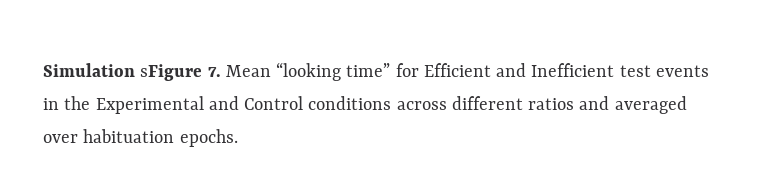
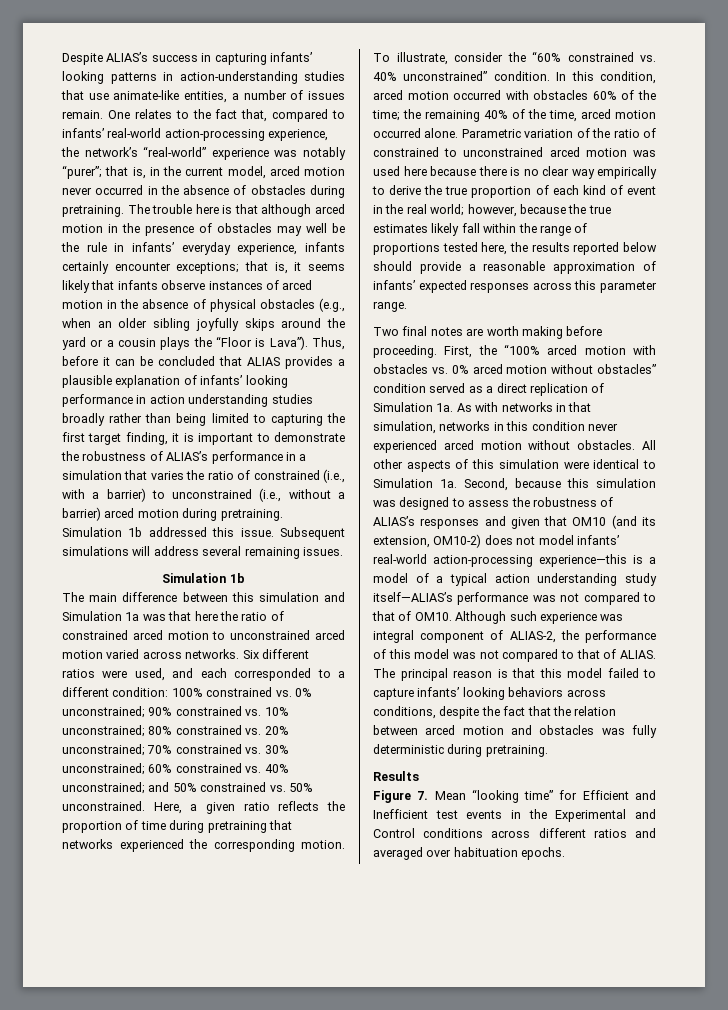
[43,63,203,81] Simulation sFigure -> [62,52,312,65] [62,71,345,84] [61,90,345,103] [62,109,345,122] [62,128,329,141] [61,146,346,160] [62,165,345,179] [62,185,345,198] [62,204,346,217] [62,223,345,236] [61,242,345,255] [62,261,345,274] [62,280,313,293] [62,298,345,312] [62,318,346,331] [62,336,345,350] [62,356,345,369] [62,375,288,388] [62,394,313,407] [62,413,345,426] [62,432,345,445] [61,451,307,464] [62,469,345,483] [62,488,345,502] [62,507,283,521] [62,527,345,540] [62,546,343,559] [162,573,245,583] [62,592,345,602] [62,611,284,621] [62,630,345,640] [62,649,309,659] [62,668,345,681] [62,687,312,697] [62,706,289,718] [62,725,289,737] [62,744,289,756] [62,763,289,775] [62,782,313,794] [62,801,345,814] [62,820,292,833] [62,839,345,852] [373,51,656,65] [373,71,656,84] [373,90,656,100] [372,109,656,122] [373,128,656,138] [373,147,656,157] [373,166,657,179] [372,185,656,198] [373,204,611,217] [373,223,588,236] [373,242,657,255] [373,261,656,274] [373,280,657,293] [373,301,407,312] [373,326,603,339] [373,344,656,358] [373,364,656,374] [373,383,605,396] [373,402,592,412] [373,421,618,434] [373,440,656,453] [373,459,656,472] [373,478,656,491] [373,497,614,510] [373,515,656,529] [373,534,619,548] [373,554,656,567] [373,573,657,586] [373,592,656,605] [372,611,624,624] [373,630,656,643] [373,649,656,662] [373,668,656,681] [373,687,606,700] [373,706,617,719] [373,725,657,738] [373,744,548,757] [373,771,419,781] [373,790,411,803] Despite ALIAS’s success in capturing infants’ looking patterns in action-understanding studies that use animate-like entities, a number of issues remain. One relates to the fact that, compared to infants’ real-world action-processing experience, the network’s “real-world” experience was notably “purer”; that is, in the current model, arced motion never occurred in the absence of obstacles during pretraining. The trouble here is that although arced motion in the presence of obstacles may well be the rule in infants’ everyday experience, infants certainly encounter exceptions; that is, it seems likely that infants observe instances of arced motion in the absence of physical obstacles (e.g., when an older sibling joyfully skips around the yard or a cousin plays the “Floor is Lava”). Thus, before it can be concluded that ALIAS provides a plausible explanation of infants’ looking performance in action understanding studies broadly rather than being limited to capturing the first target finding, it is important to demonstrate the robustness of ALIAS’s performance in a simulation that varies the ratio of constrained (i.e., with a barrier) to unconstrained (i.e., without a barrier) arced motion during pretraining. Simulation 1b addressed this issue. Subsequent simulations will address several remaining issues. // Simulation 1b // The main difference between this simulation and Simulation 1a was that here the ratio of constrained arced motion to unconstrained arced motion varied across networks. Six different ratios were used, and each corresponded to a different condition: 100% constrained vs. 0% unconstrained; 90% constrained vs. 10% unconstrained; 80% constrained vs. 20% unconstrained; 70% constrained vs. 30% unconstrained; 60% constrained vs. 40% unconstrained; and 50% constrained vs. 50% unconstrained. Here, a given ratio reflects the proportion of time during pretraining that networks experienced the corresponding motion. To illustrate, consider the “60% constrained vs. 40% unconstrained” condition. In this condition, arced motion occurred with obstacles 60% of the time; the remaining 40% of the time, arced motion occurred alone. Parametric variation of the ratio of constrained to unconstrained arced motion was used here because there is no clear way empirically to derive the true proportion of each kind of event in the real world; however, because the true estimates likely fall within the range of proportions tested here, the results reported below should provide a reasonable approximation of infants’ expected responses across this parameter range. // Two final notes are worth making before proceeding. First, the “100% arced motion with obstacles vs. 0% arced motion without obstacles” condition served as a direct replication of Simulation 1a. As with networks in that simulation, networks in this condition never experienced arced motion without obstacles. All other aspects of this simulation were identical to Simulation 1a. Second, because this simulation was designed to assess the robustness of ALIAS’s responses and given that OM10 (and its extension, OM10-2) does not model infants’ real-world action-processing experience—this is a model of a typical action understanding study itself—ALIAS’s performance was not compared to that of OM10. Although such experience was integral component of ALIAS-2, the performance of this model was not compared to that of ALIAS. The principal reason is that this model failed to capture infants’ looking behaviors across conditions, despite the fact that the relation between arced motion and obstacles was fully deterministic during pretraining. // Results // Figure

